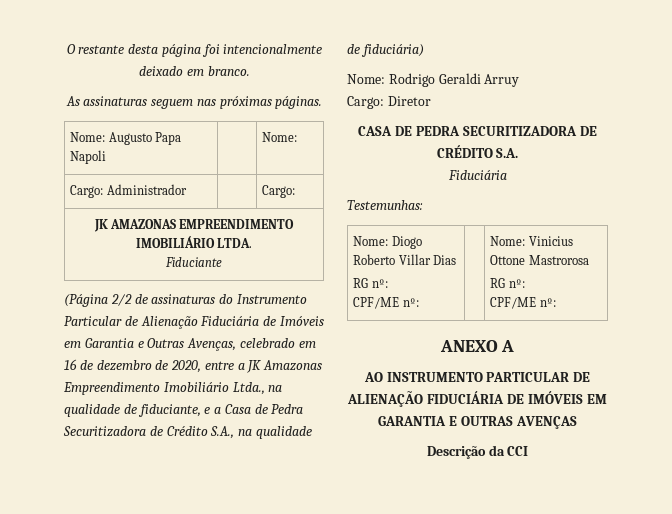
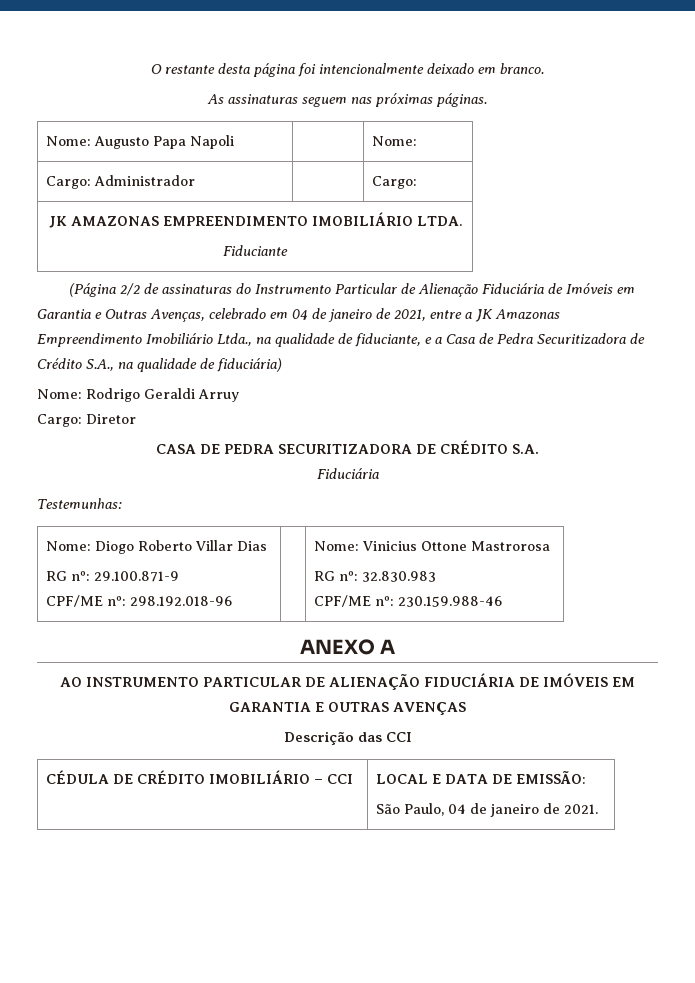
[64,359,202,373] 16 de dezembro de 2020, -> [292,308,426,322] 04 de janeiro de 2021,
[353,297,419,309] // CPF/ME nº: -> [93,571,179,582] [45,595,232,607] 29.100.871-9 // CPF/ME nº: 298.192.018-96
[490,297,556,309] // CPF/ME nº: -> [361,571,436,582] [313,595,502,607] 32.830.983 // CPF/ME nº: 230.159.988-46
[488,445,529,456] da CCI -> [357,732,412,742] [45,770,353,784] [375,771,586,784] [375,803,598,817] das CCI // CÉDULA DE CRÉDITO IMOBILIÁRIO – CCI | LOCAL E DATA DE EMISSÃO: // São Paulo, 04 de janeiro de 2021.

